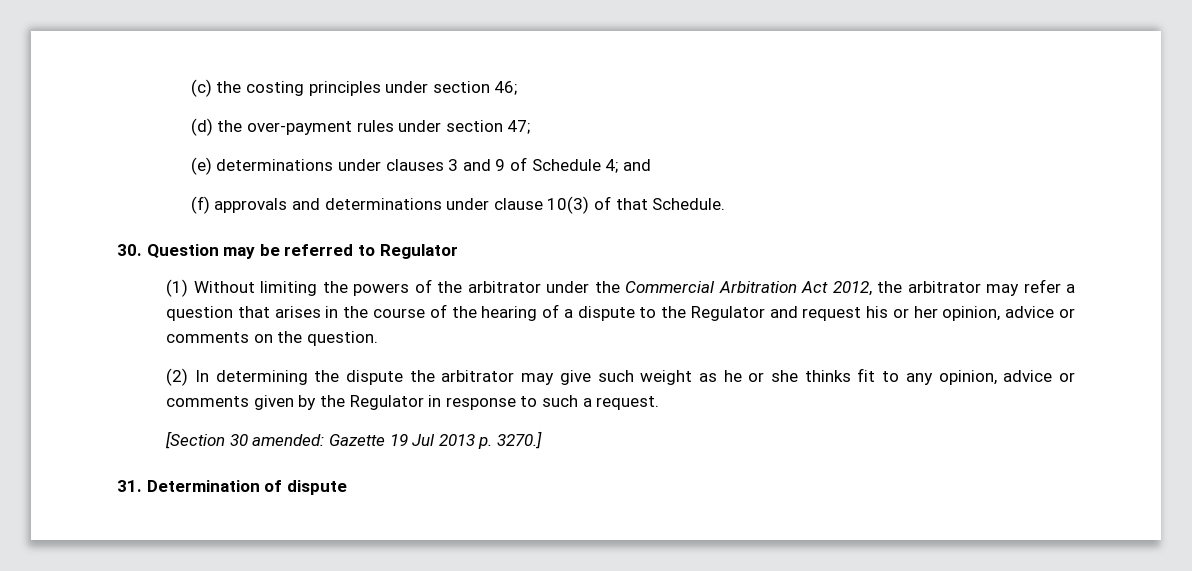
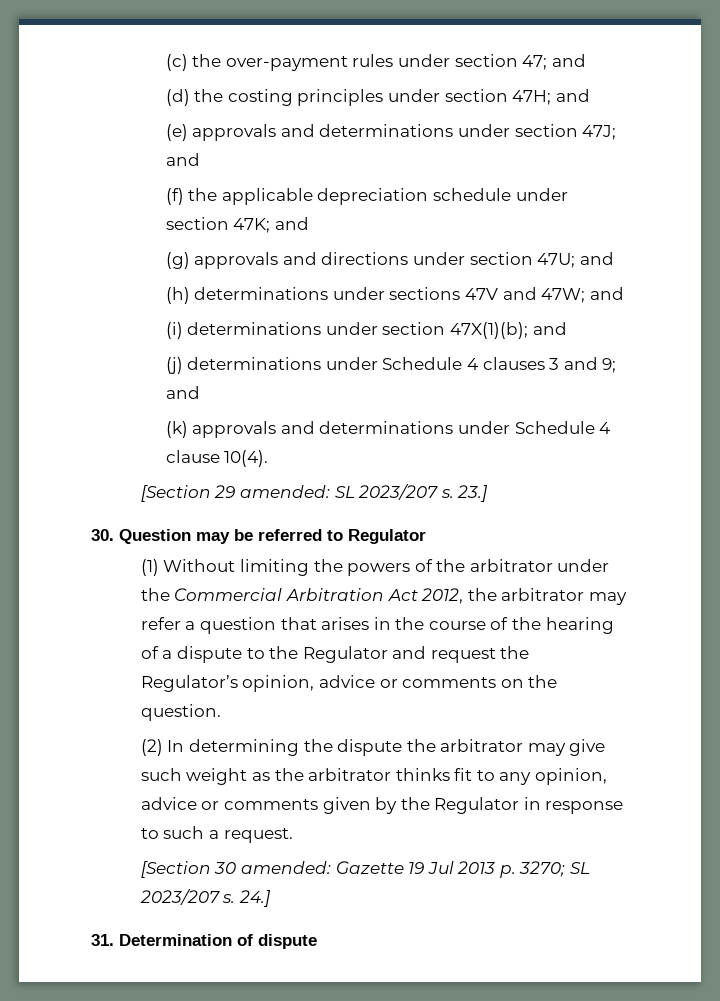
[245,81,518,96] [190,118,243,136] costing principles under section 46; // (d) the -> (222, 60) none
[190,157,651,175] [190,196,726,214] // (e) determinations under clauses 3 and 9 of Schedule 4; and // (f) approvals and determinations under clause 10(3) of that Schedule. -> [551,54,586,67] [165,89,590,106] [165,124,617,141] [165,153,200,166] [165,188,568,205] [165,217,309,233] [165,252,614,269] [165,287,624,304] [165,322,567,339] [165,357,617,374] [165,386,200,399] [165,421,611,438] [165,450,269,467] [140,484,489,502] and // (d) the costing principles under section 47H; and // (e) approvals and determinations under section 47J; and // (f) the applicable depreciation schedule under section 47K; and // (g) approvals and directions under section 47U; and // (h) determinations under sections 47V and 47W; and // (i) determinations under section 47X(1)(b); and // (j) determinations under Schedule 4 clauses 3 and 9; and // (k) approvals and determinations under Schedule 4 clause 10(4). // [Section 29 amended: SL 2023/207 s. 23.]
[866,306,938,318] his or her -> [500,646,530,659] [140,675,238,692] the Regulator’s
[723,370,799,382] he or she -> [274,768,392,781] the arbitrator
[496,431,542,449] 3270.] -> [519,861,591,877] [139,889,271,907] 3270; SL 2023/207 s. 24.]

